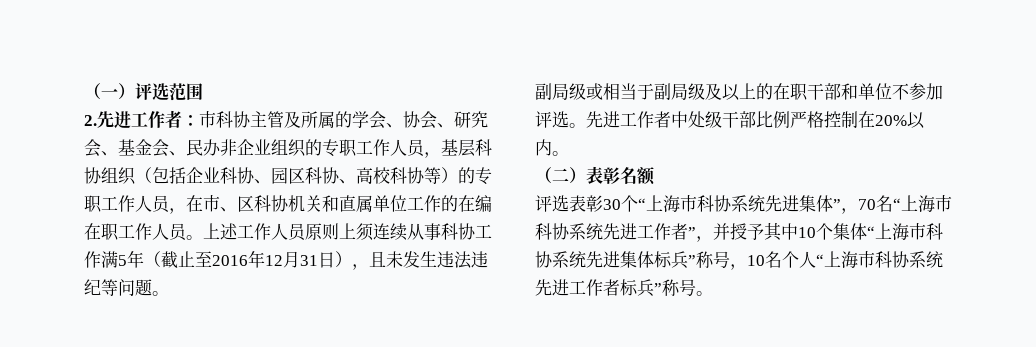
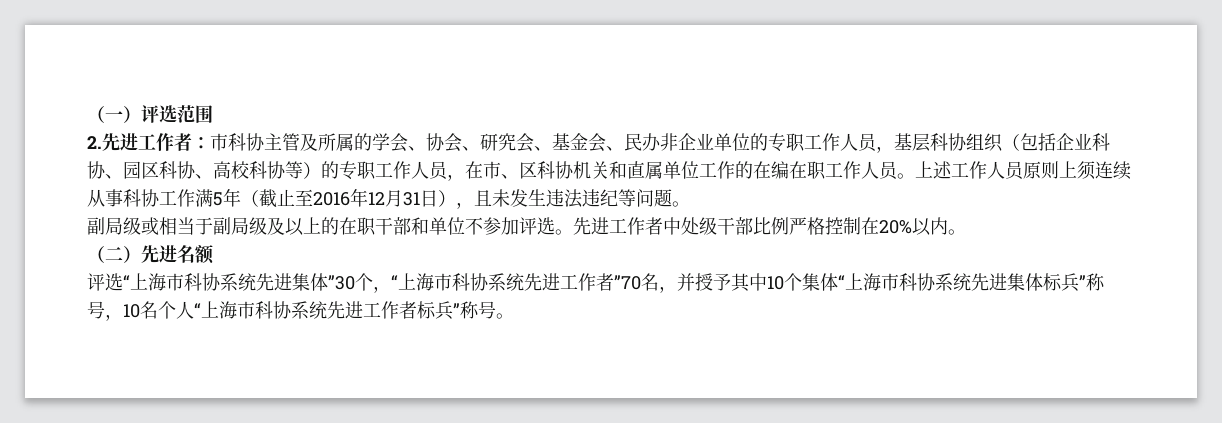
[271,139,306,157] 组织 -> [714,133,750,151] 单位
[586,166,620,184] 表彰 -> [141,245,177,263] 先进
[569,195,952,214] [535,223,696,240] 表彰30个“上海市科协系统先进集体”，70名“上海市科协系统先进工作者” -> [123,273,659,293] “上海市科协系统先进集体”30个，“上海市科协系统先进工作者”70名

